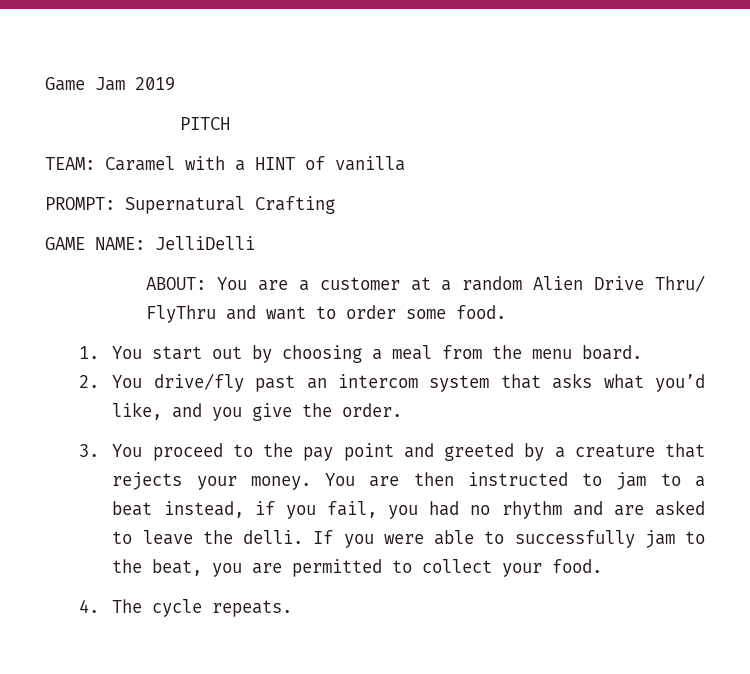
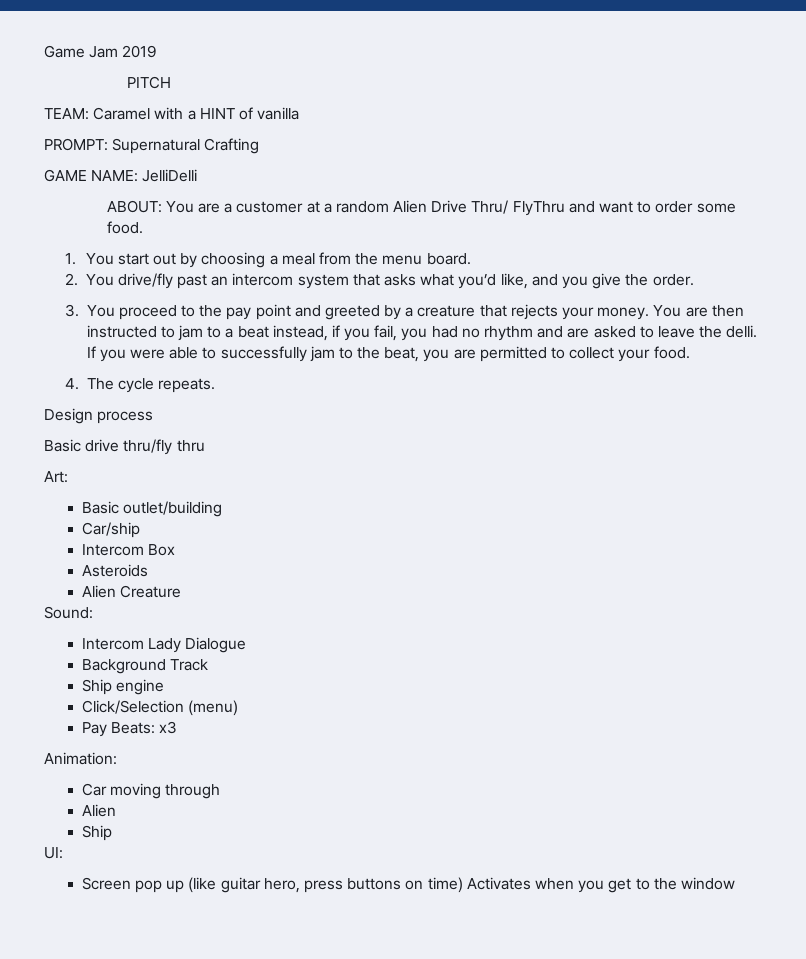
(293, 608) none -> [44,408,154,424] [44,439,205,455] [44,471,68,483] [81,501,223,517] [81,522,140,538] [81,544,176,556] [81,564,148,577] [81,585,182,598] [44,606,93,619] [81,637,247,653] [81,659,209,674] [81,679,165,695] [81,700,239,716] [81,721,178,737] [44,752,117,765] [81,783,221,799] [81,804,116,817] [81,825,112,841] [44,847,63,859] [81,877,735,893] // Design process // Basic drive thru/fly thru // Art: // Basic outlet/building // Car/ship // Intercom Box // Asteroids // Alien Creature // Sound: // Intercom Lady Dialogue // Background Track // Ship engine // Click/Selection (menu) // Pay Beats: x3 // Animation: // Car moving through // Alien // Ship // UI: // Screen pop up (like guitar hero, press buttons on time) Activates when you get to the window

